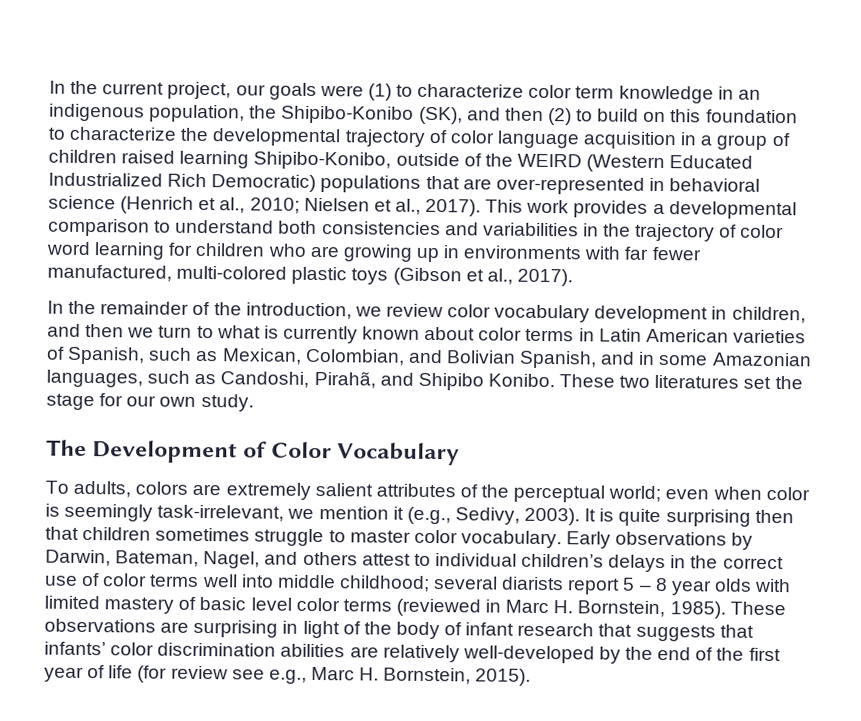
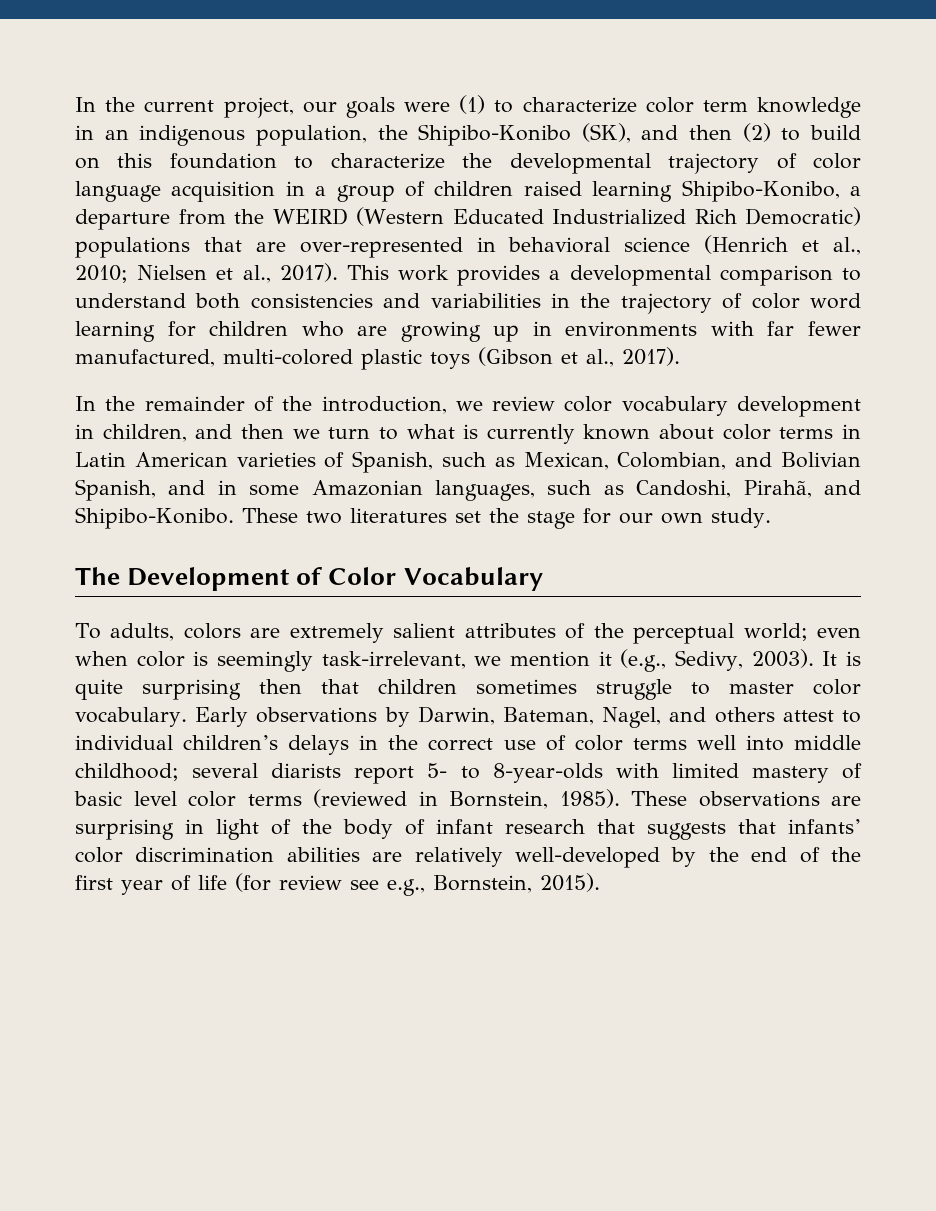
[395,152,482,167] outside of -> [849,186,861,196] [75,209,226,230] a departure from
[417,372,555,391] Shipibo Konibo. -> [75,507,234,529] Shipibo-Konibo.
[622,577,752,596] 5 – 8 year olds -> [427,763,603,783] 5- to 8-year-olds
[505,599,574,614] Marc H. -> (438, 798) none
[310,666,380,681] Marc H. -> (425, 887) none

